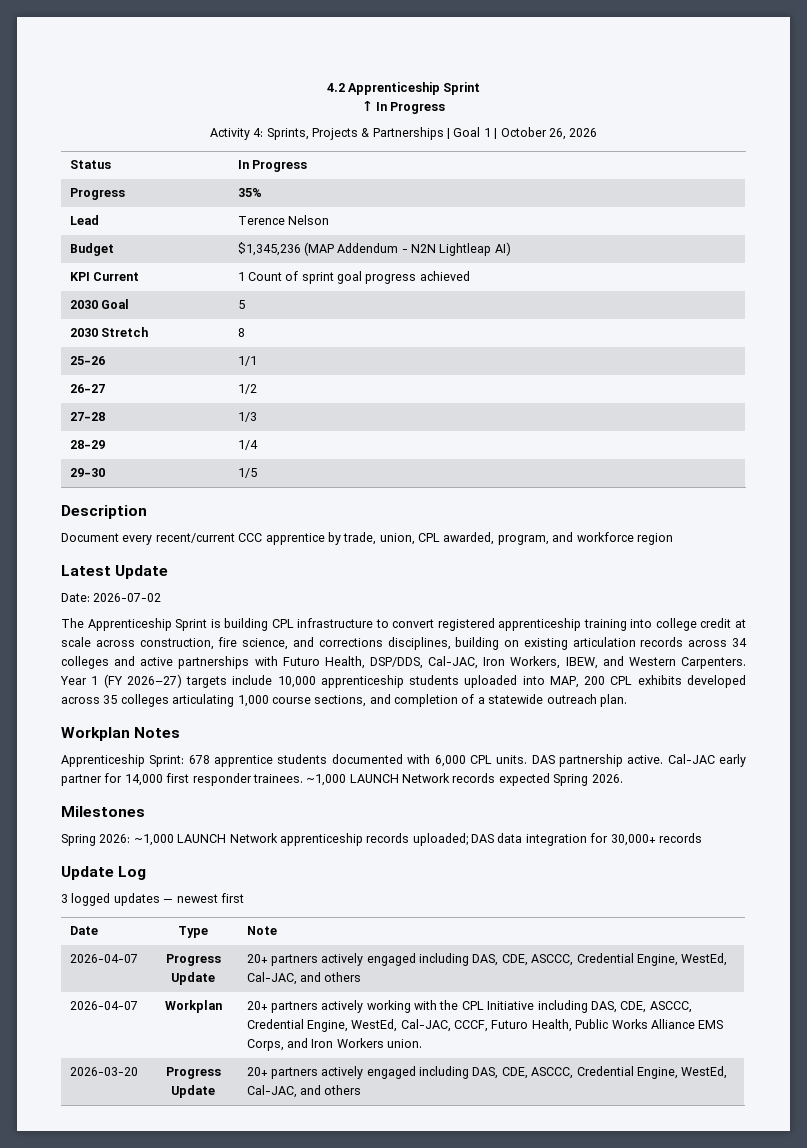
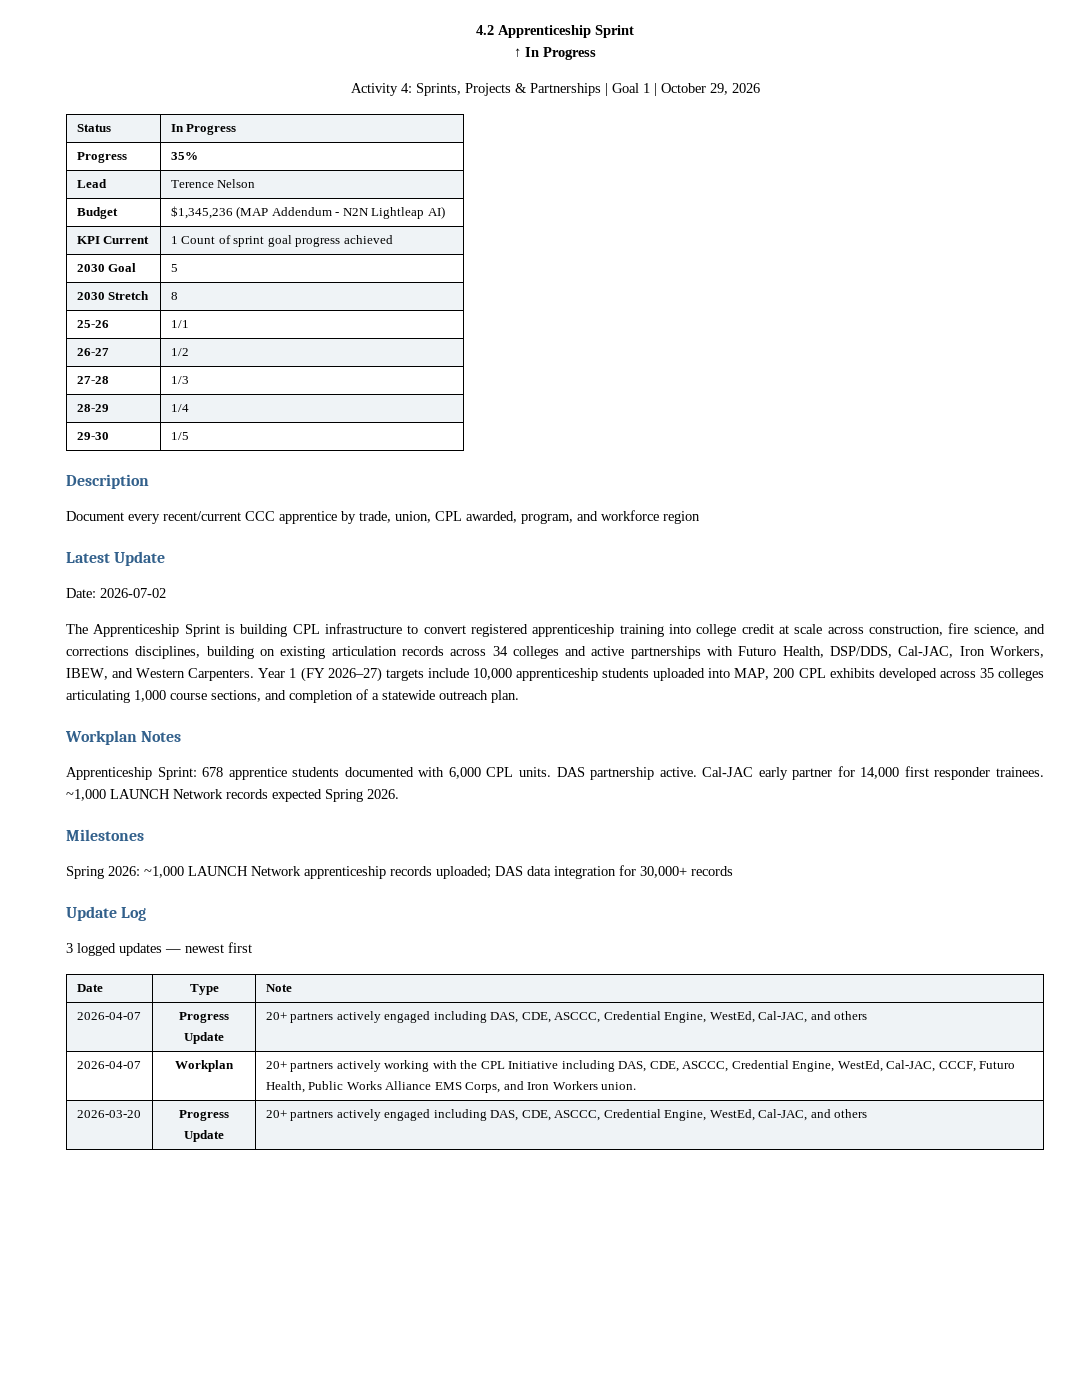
[548,128,566,140] 26, -> [709,83,728,95] 29,

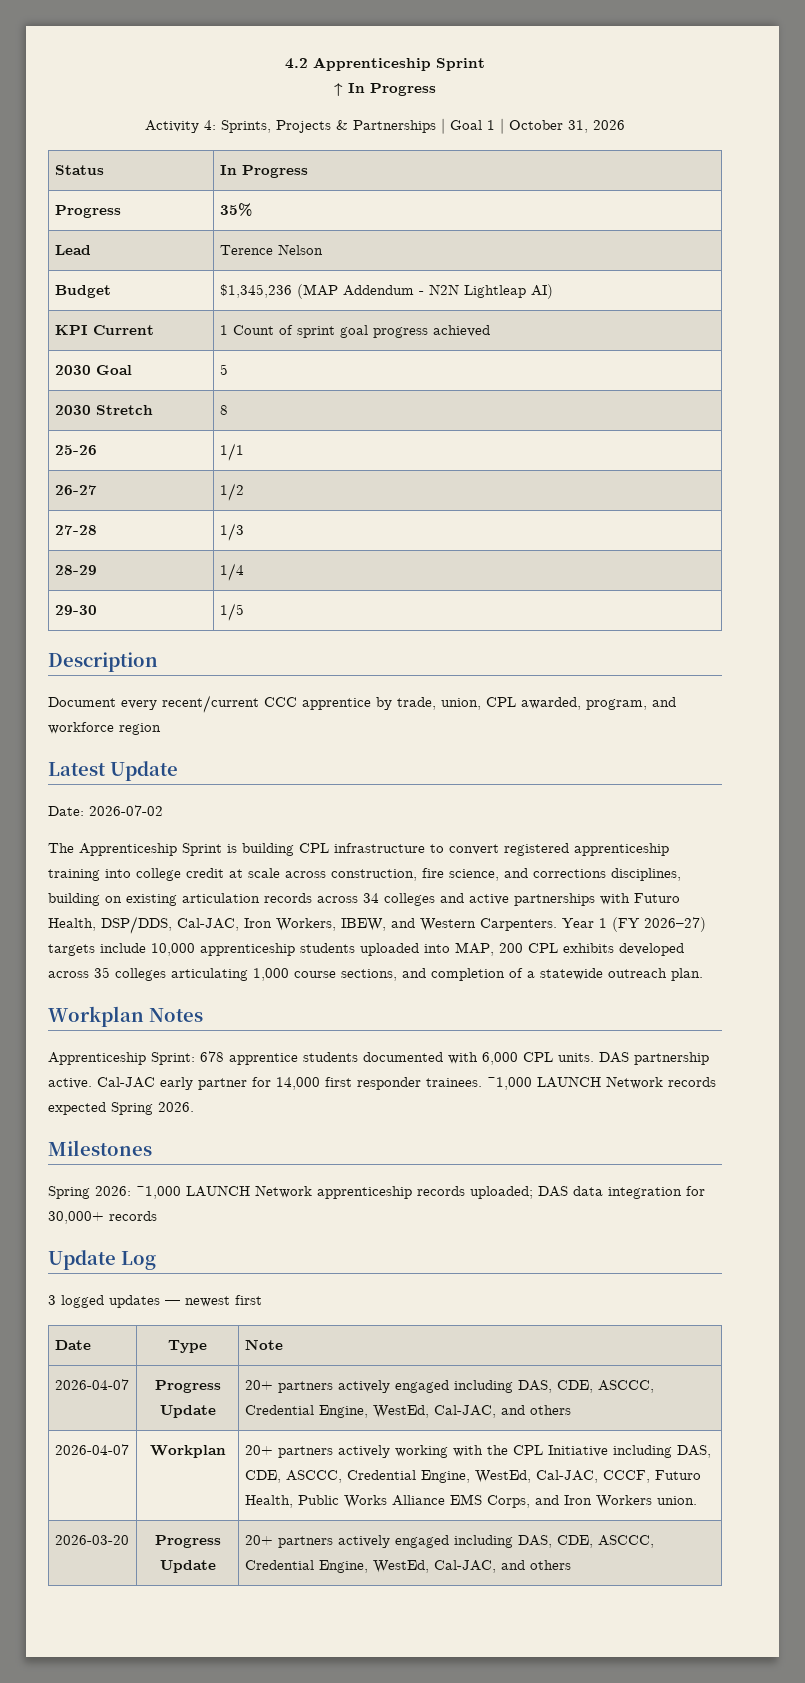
[709,83,728,95] 29, -> [568,120,588,133] 31,

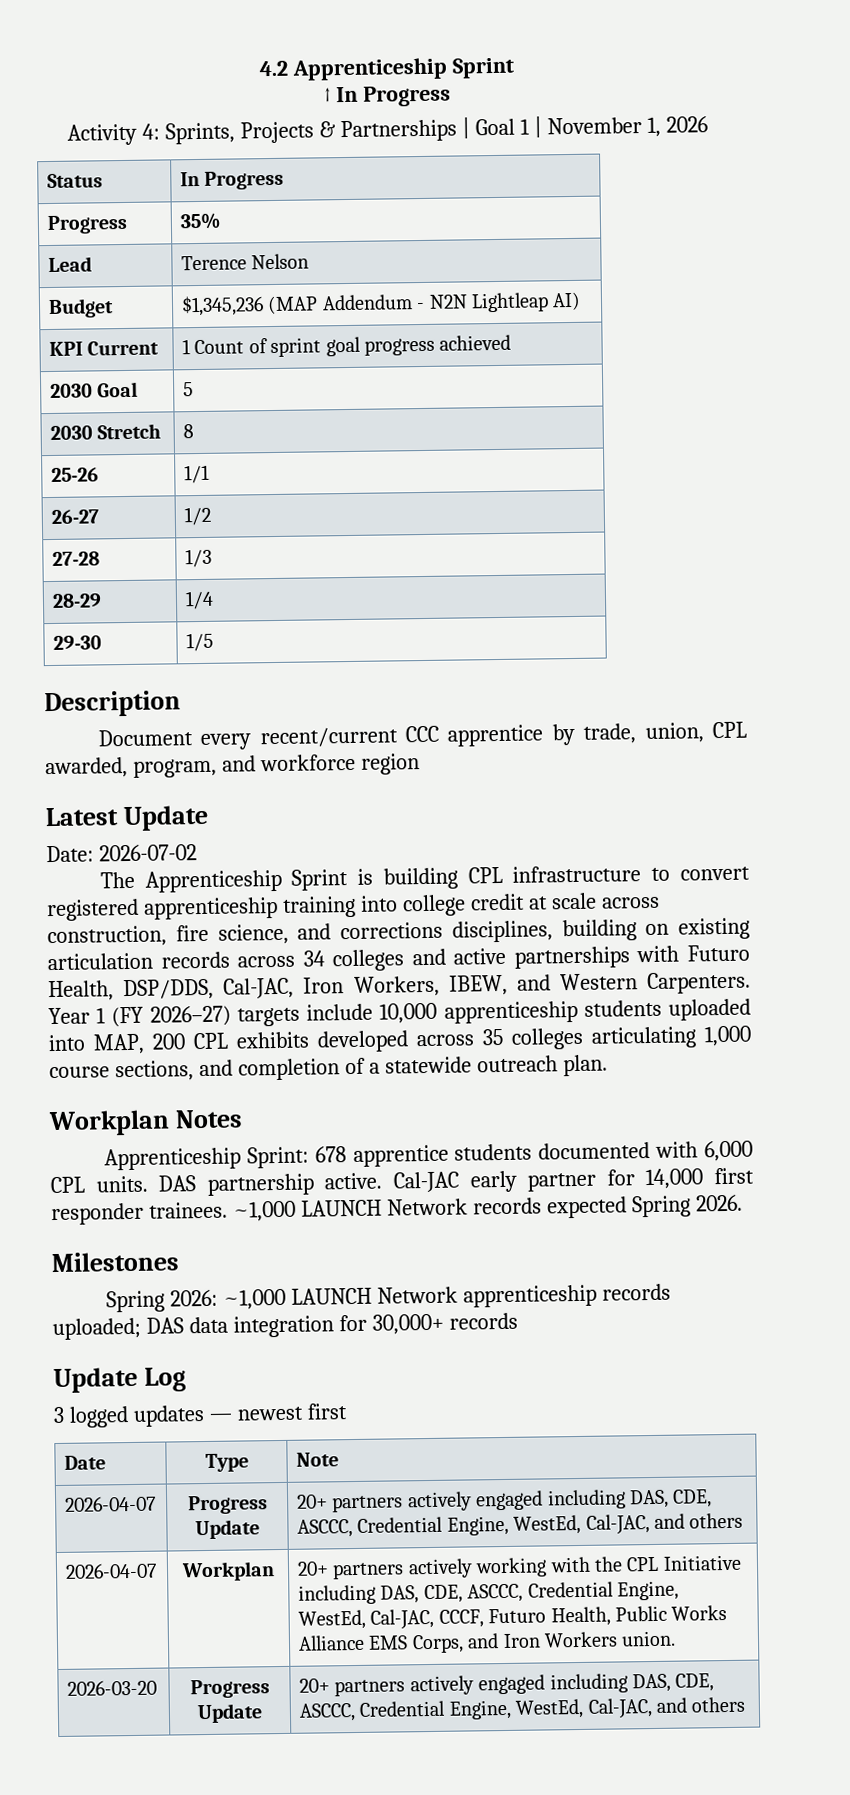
[509,120,588,133] October 31, -> [546,116,661,137] November 1,

